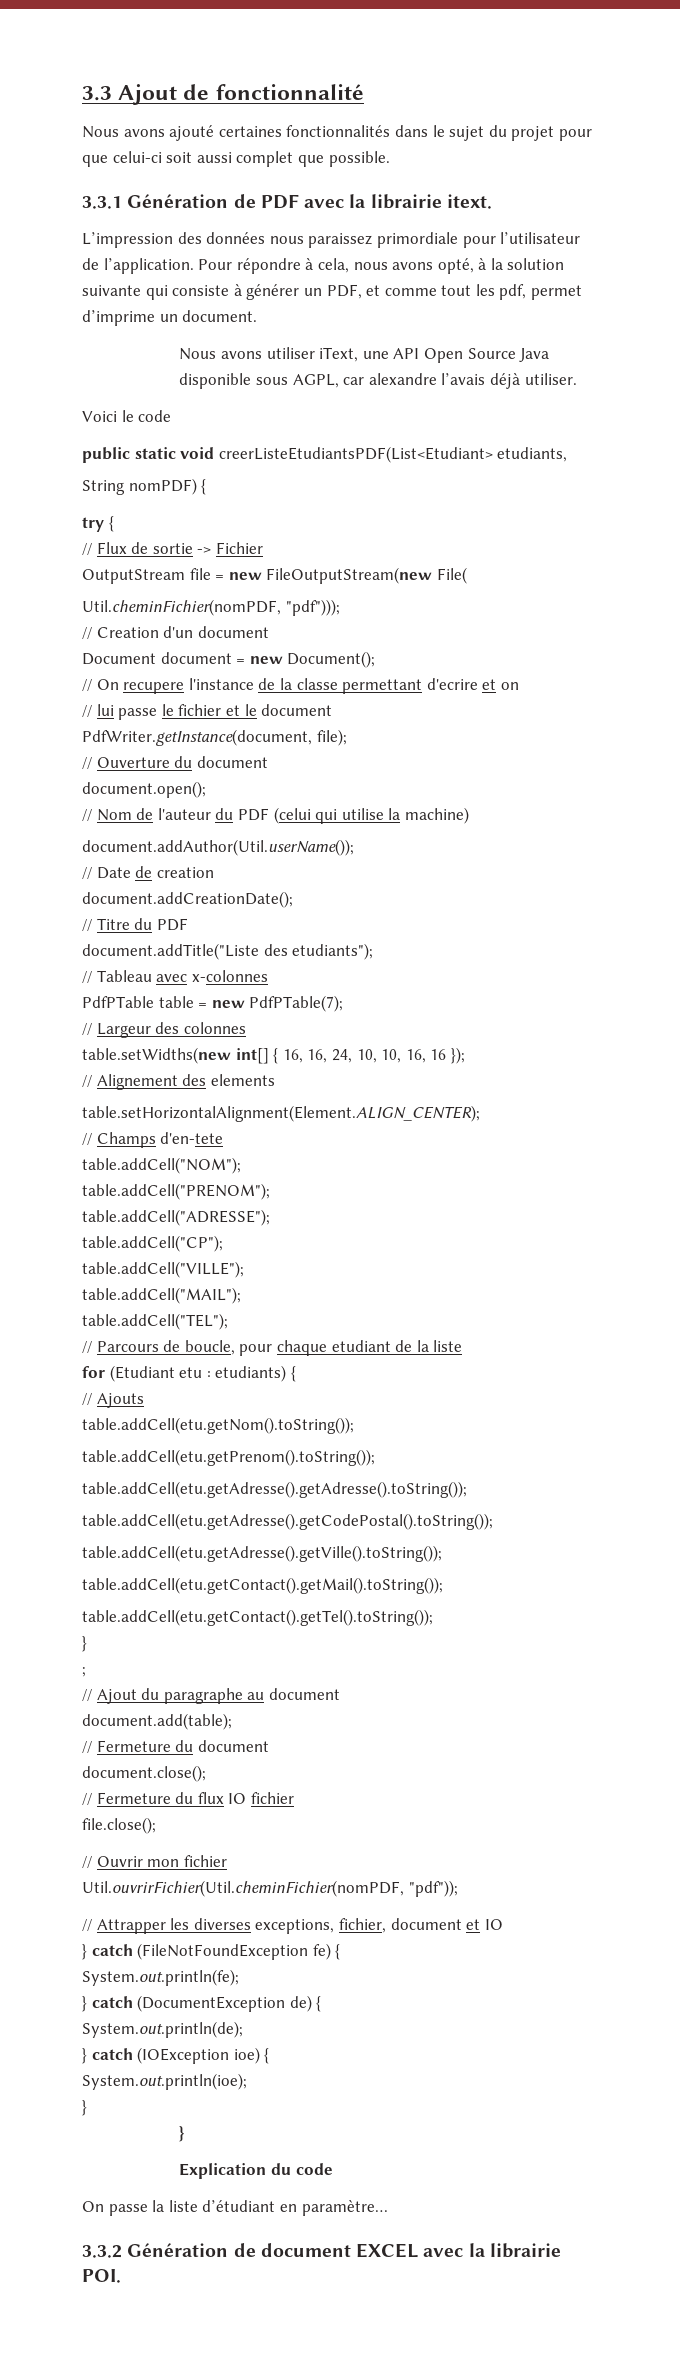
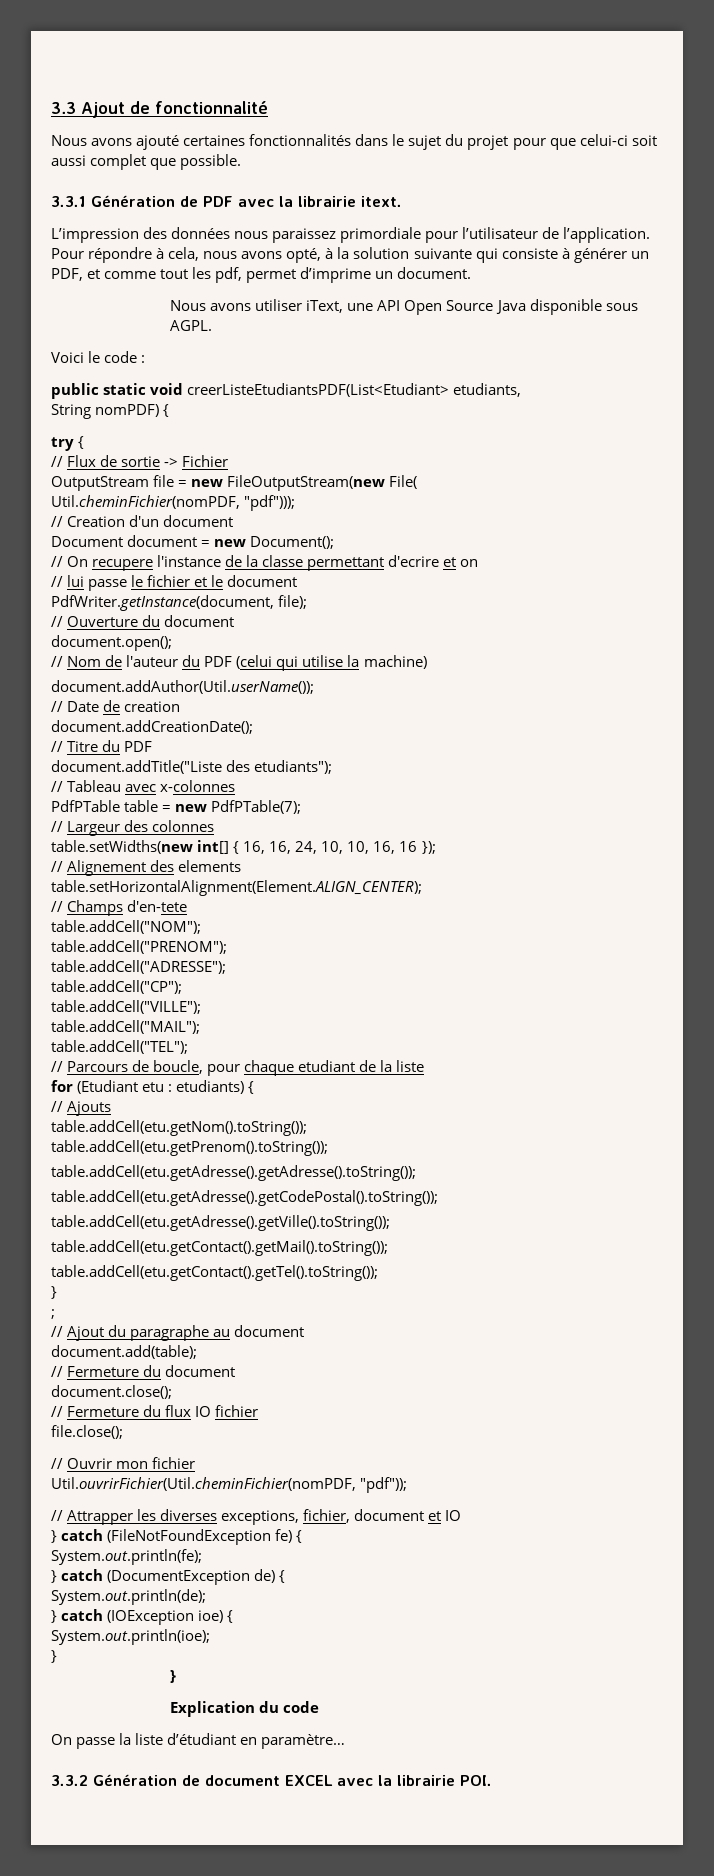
[292,373,577,389] AGPL, car alexandre l’avais déjà utiliser. -> [170,320,213,331] AGPL.
(172, 416) none -> [141,355,146,363] :

